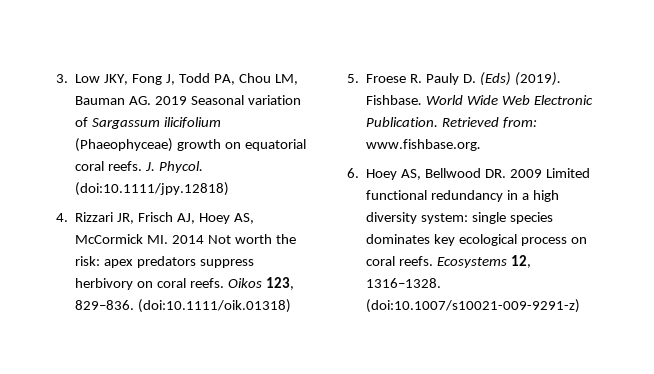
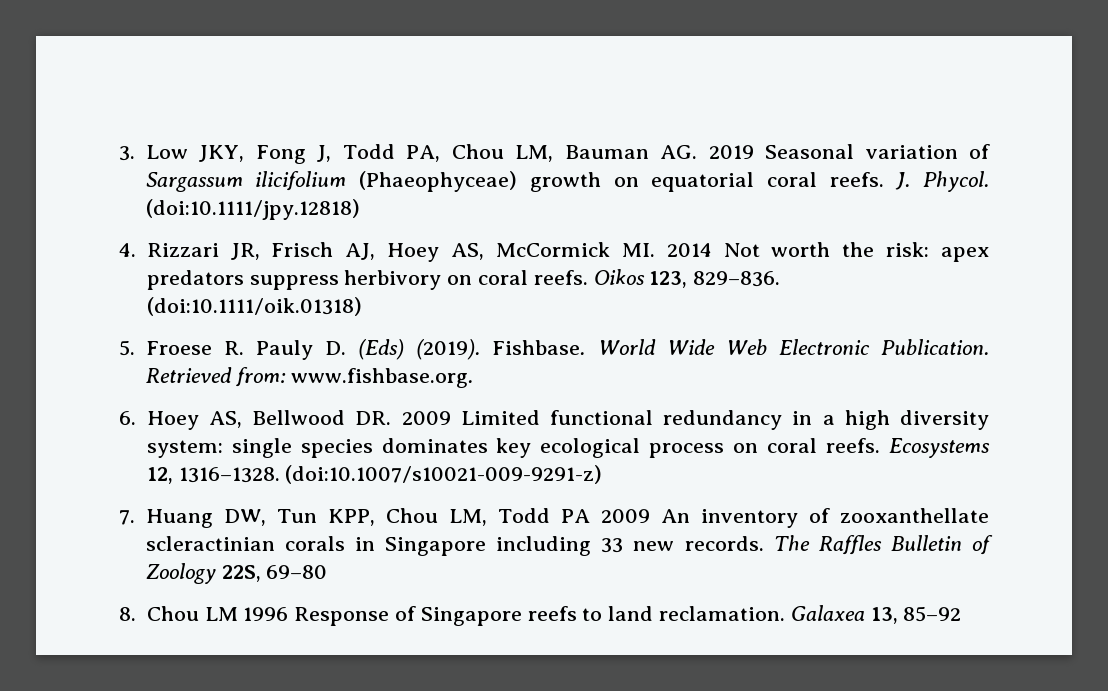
(581, 306) none -> [119,508,989,528] [145,535,994,556] [145,563,328,584] [119,605,962,626] // 7. Huang DW, Tun KPP, Chou LM, Todd PA 2009 An inventory of zooxanthellate scleractinian corals in Singapore including 33 new records. The Raffles Bulletin of Zoology 22S, 69–80 // 8. Chou LM 1996 Response of Singapore reefs to land reclamation. Galaxea 13, 85–92

